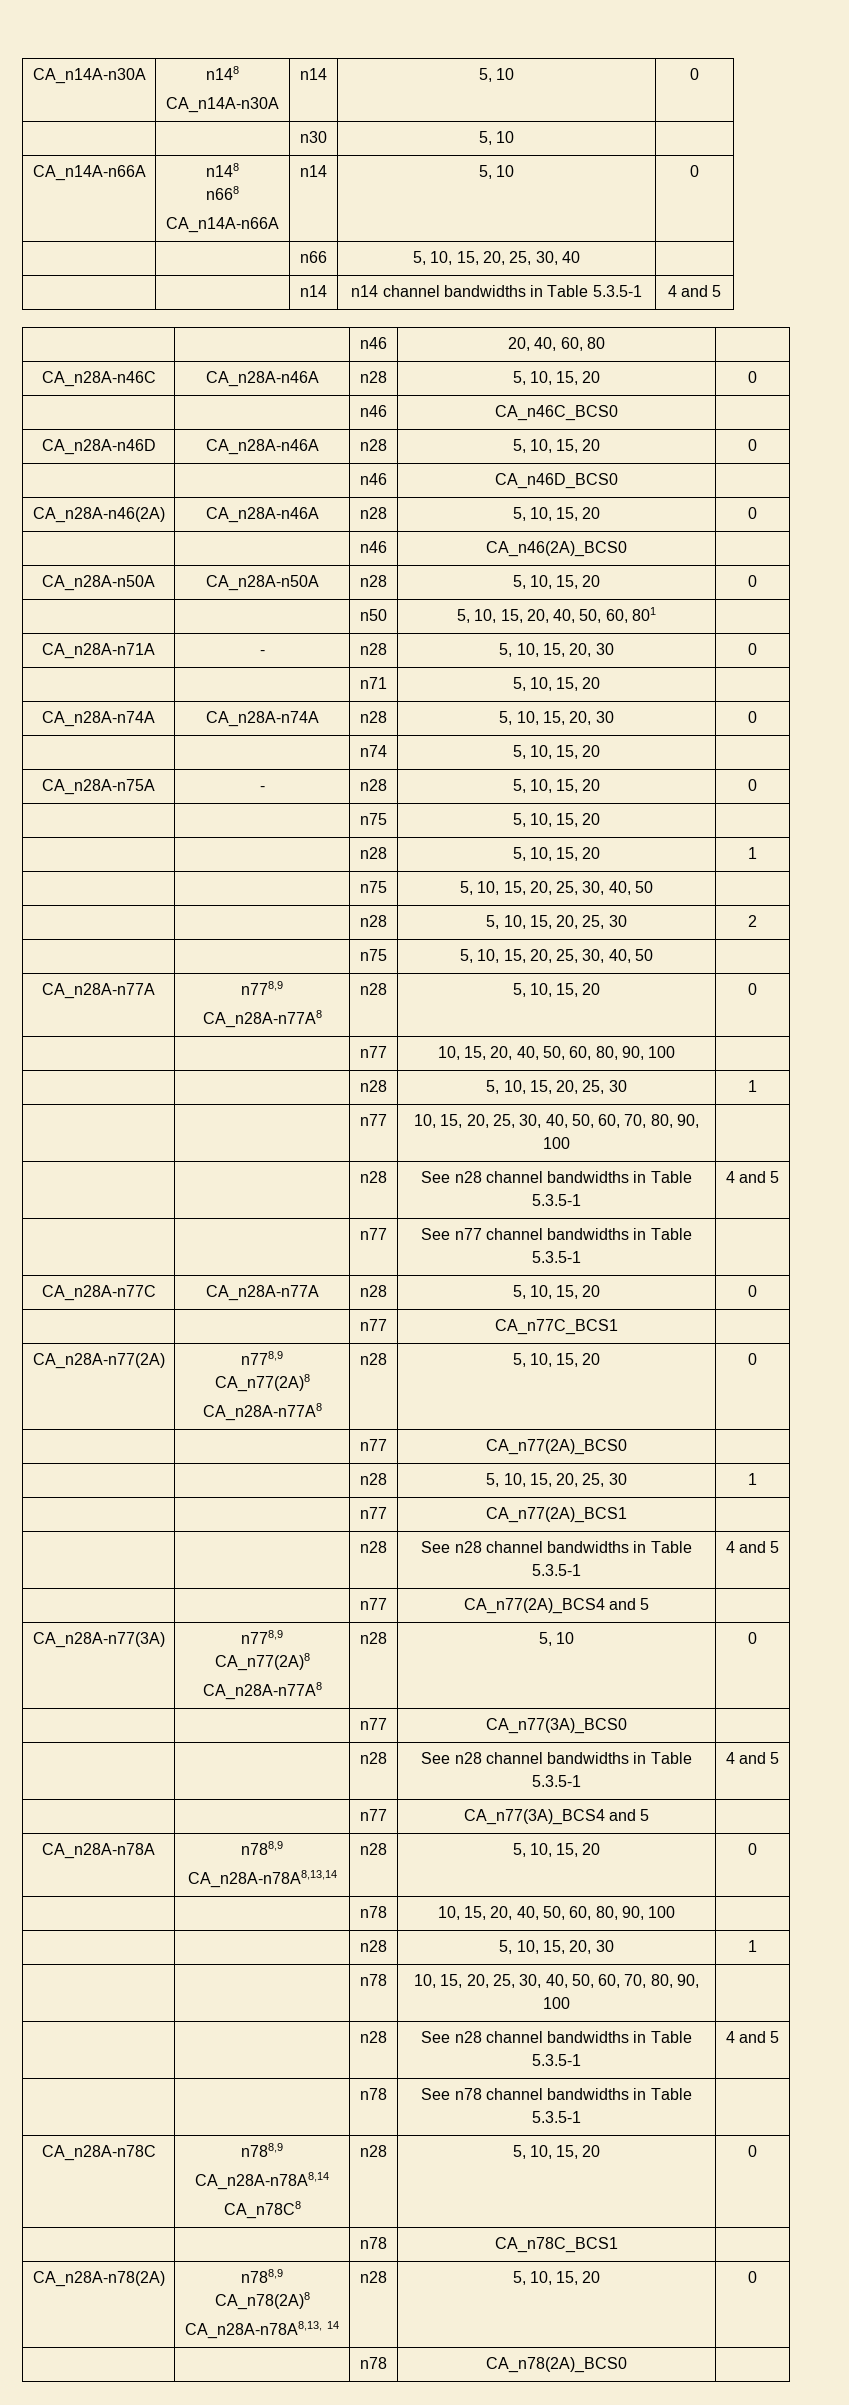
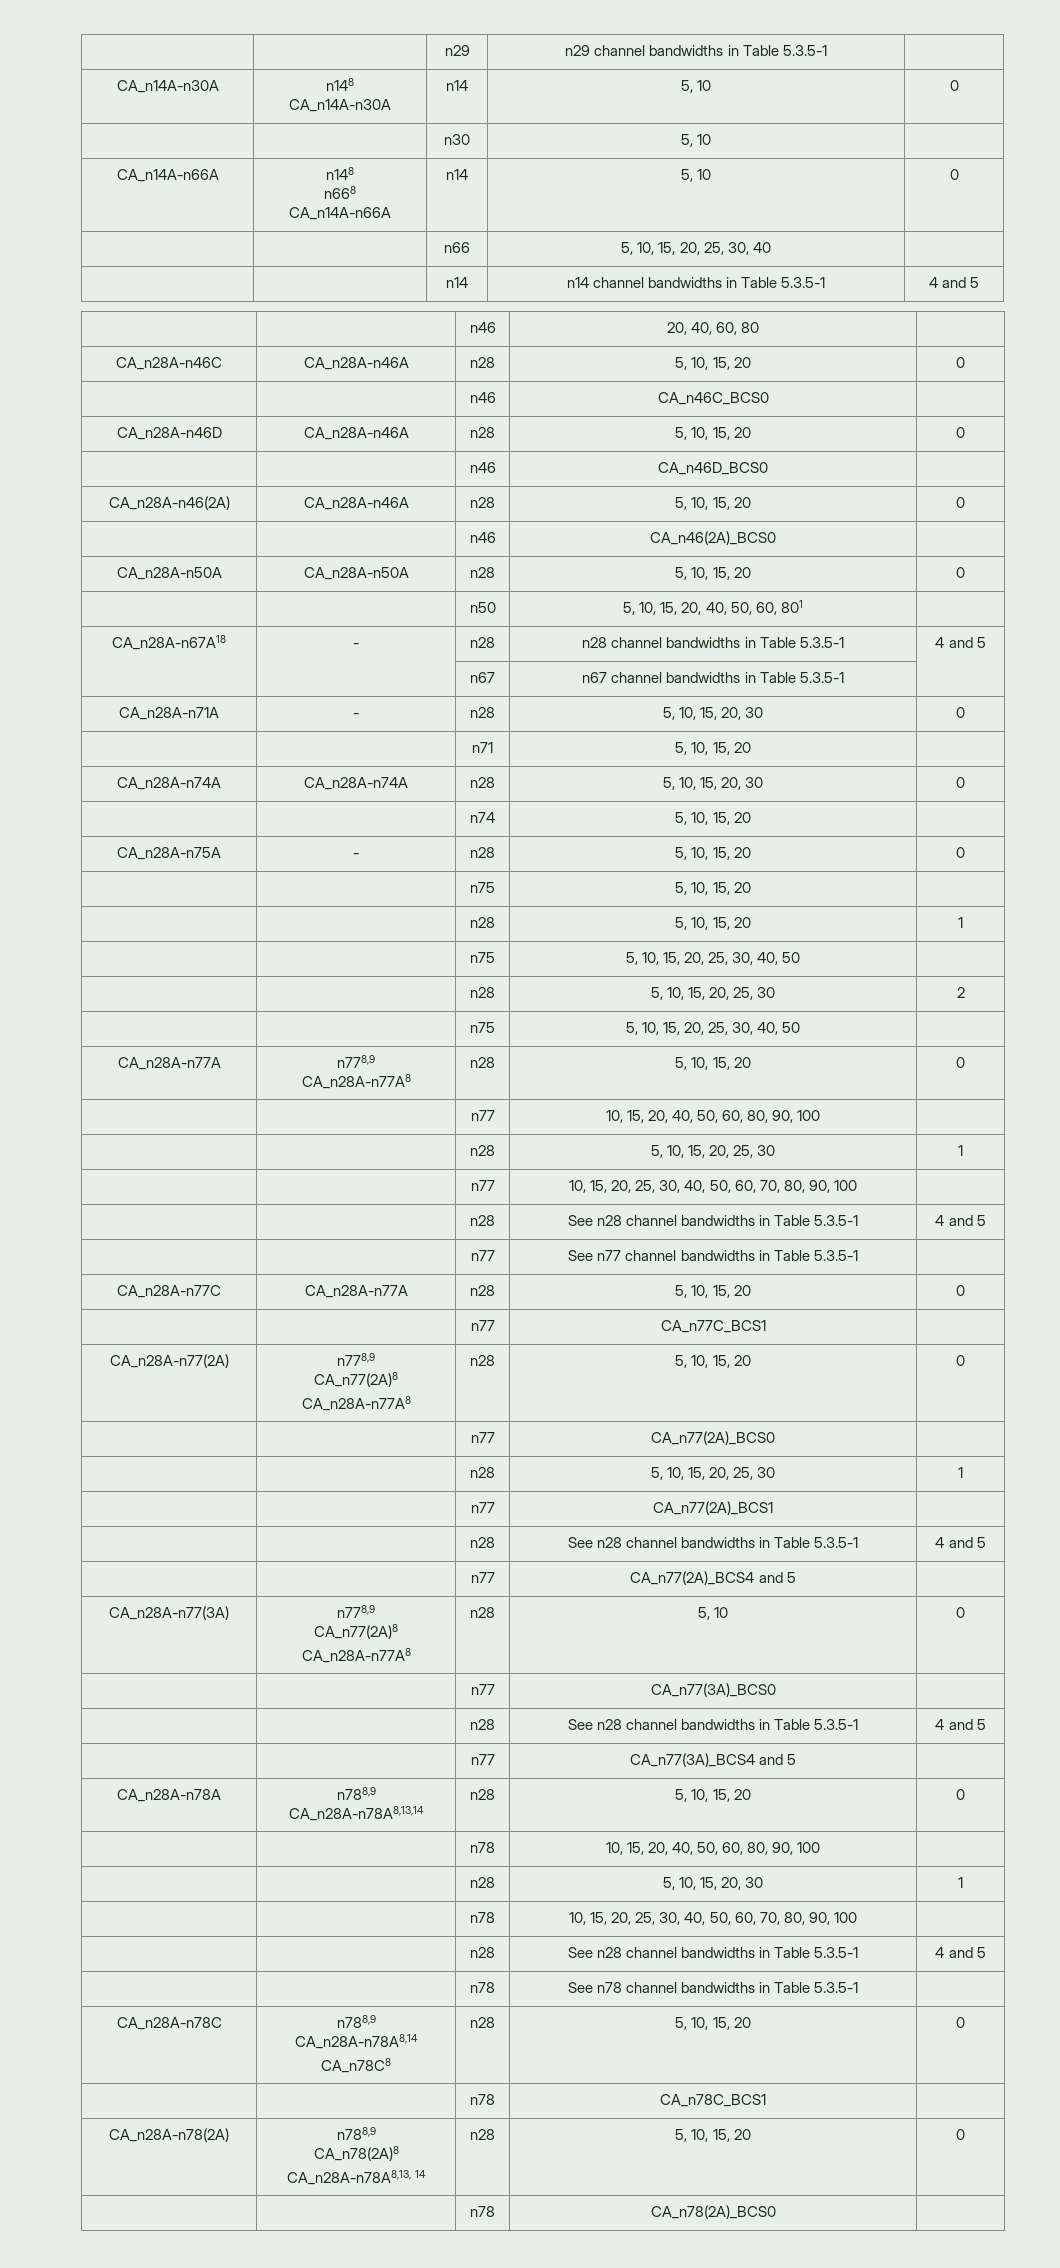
(32, 76) none -> [444,45,470,56] [565,45,827,56] | | n29 | n29 channel bandwidths in Table 5.3.5-1 | //
(657, 614) none -> [112,635,226,650] [353,643,359,648] [470,637,495,648] [582,637,844,648] [935,637,986,648] [470,672,495,683] [582,672,844,683] // CA_n28A-n67A18 | - | n28 | n28 channel bandwidths in Table 5.3.5-1 | 4 and 5 // | | n67 | n67 channel bandwidths in Table 5.3.5-1 |

